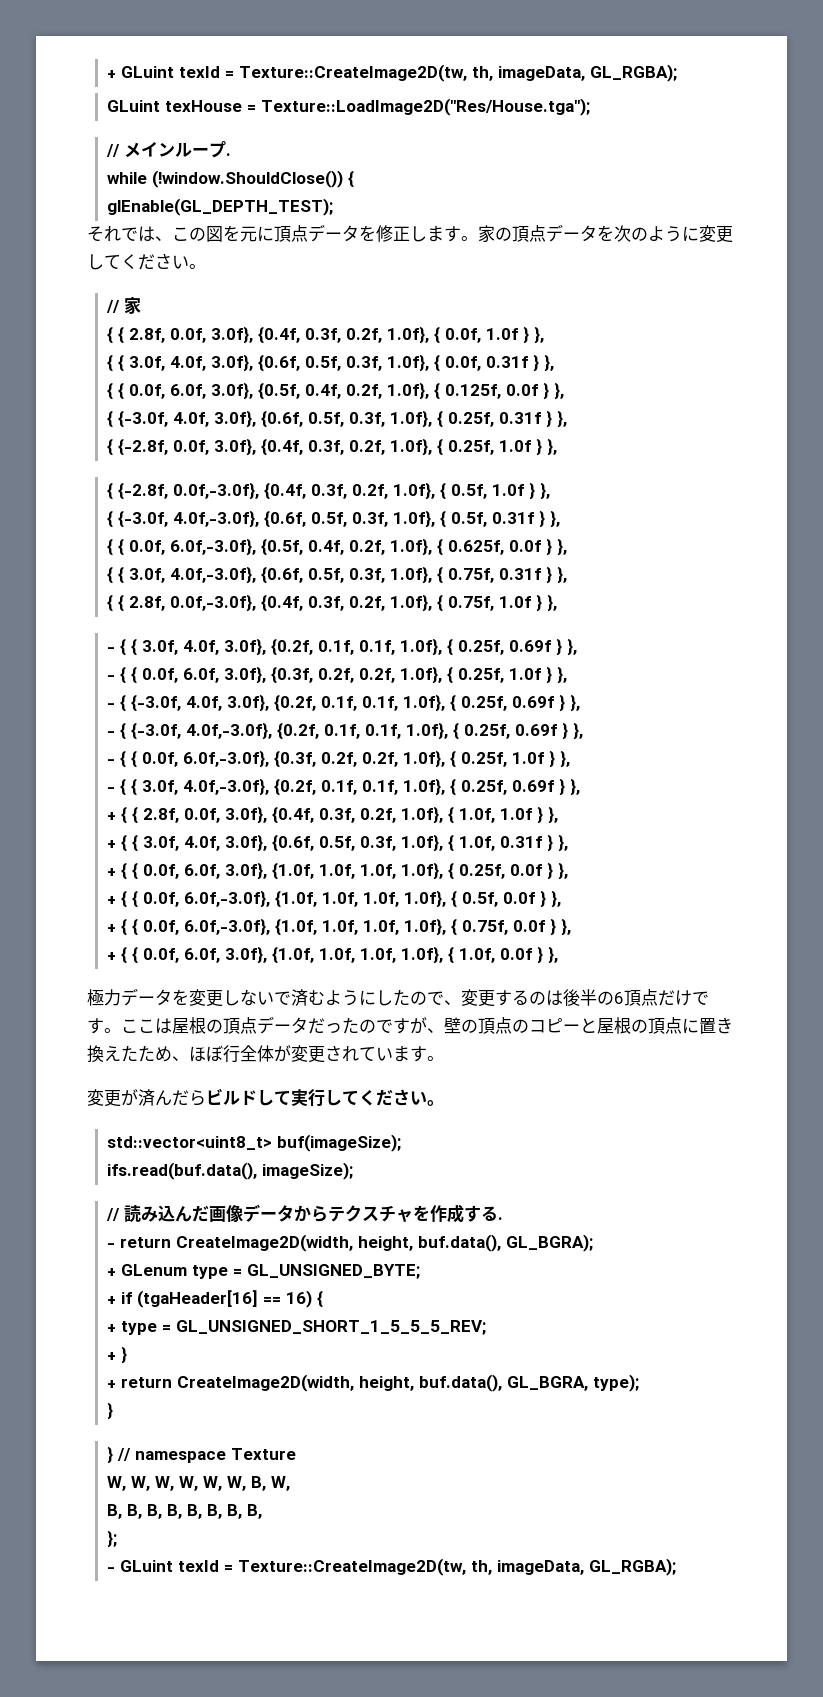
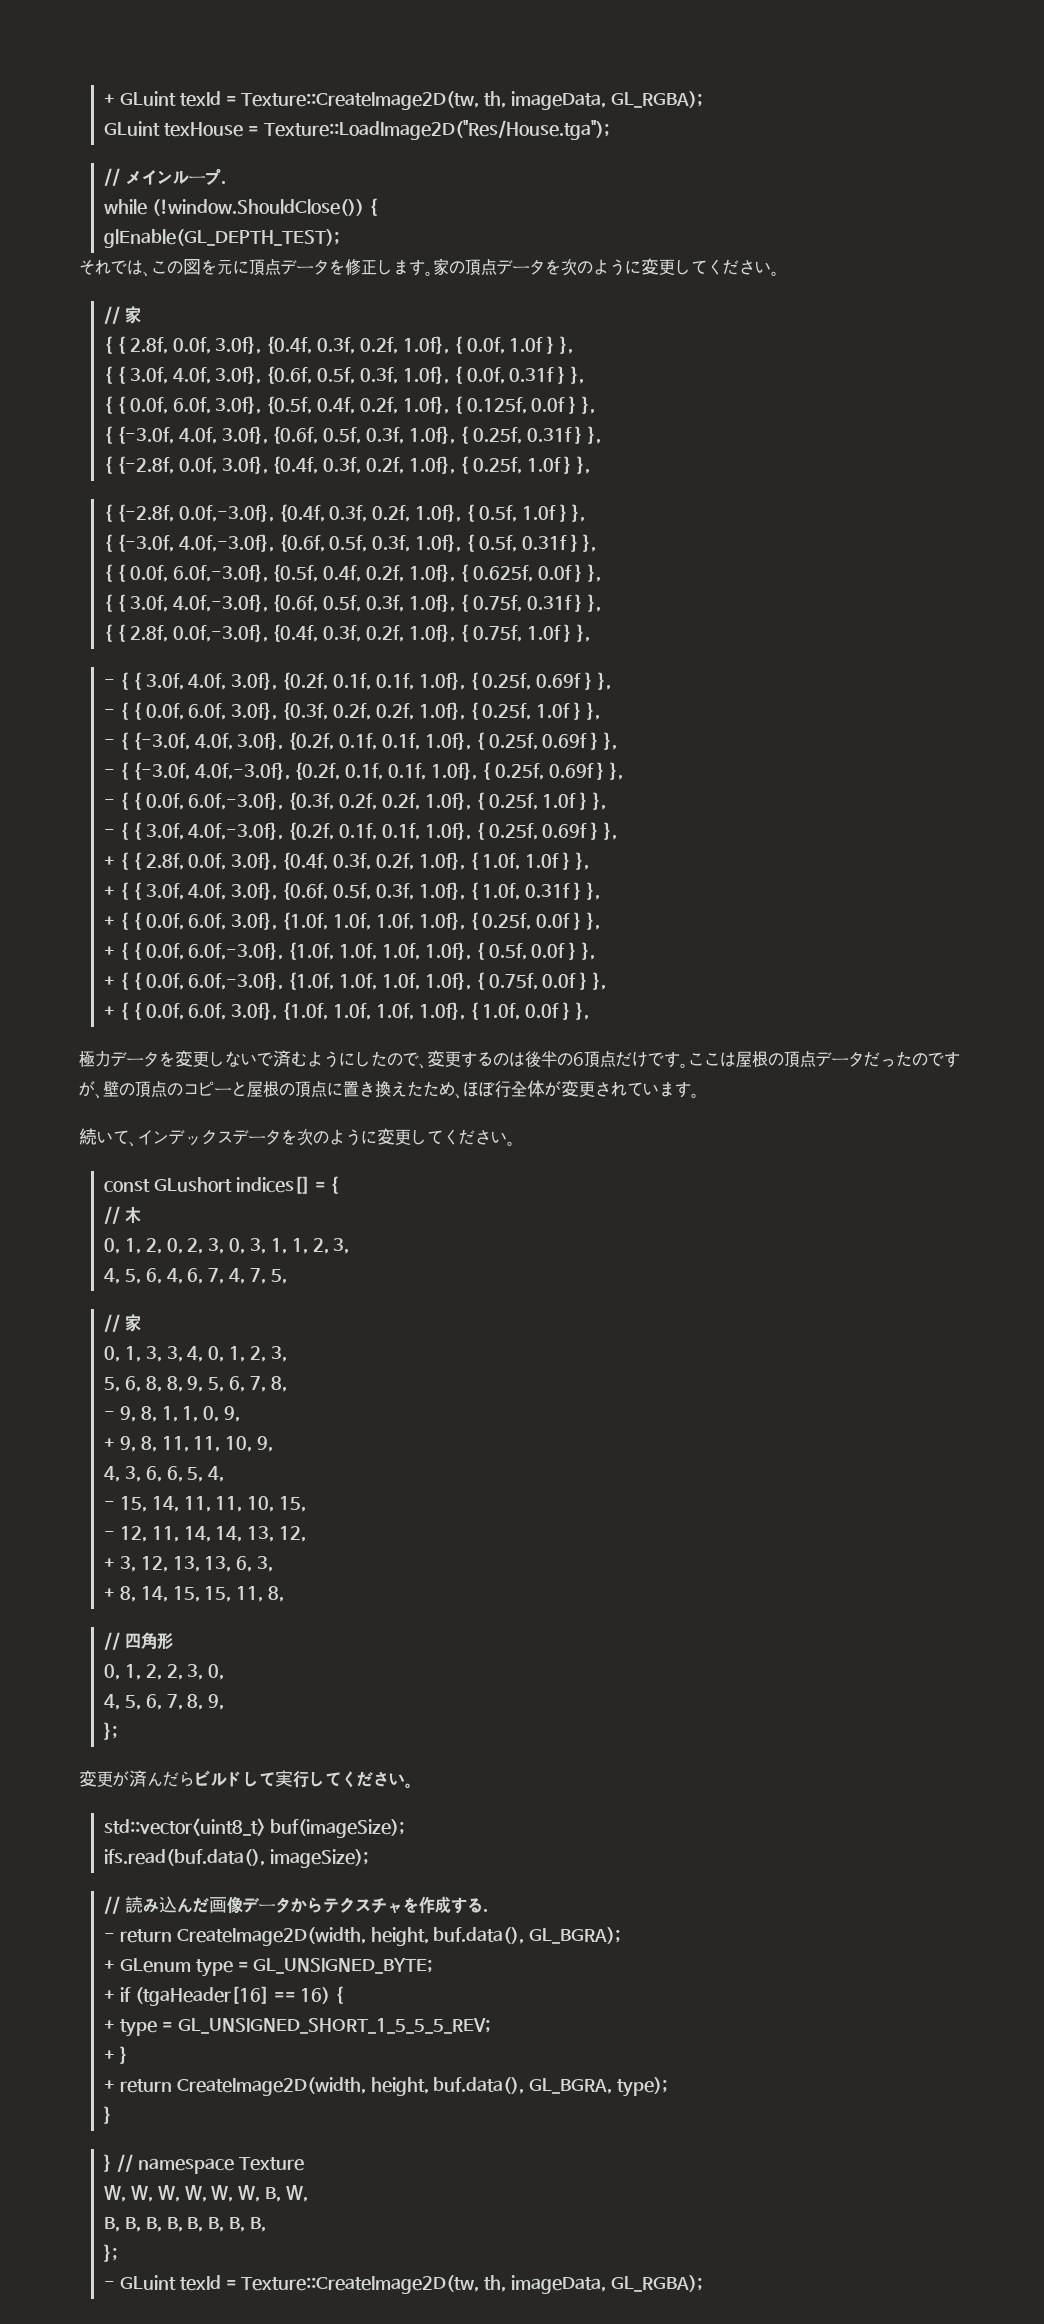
(444, 1058) none -> [79,1128,515,1147] [103,1176,339,1194] [103,1206,141,1224] [103,1238,350,1254] [103,1268,287,1284] [103,1314,141,1332] [103,1346,287,1362] [103,1376,287,1392] [103,1406,241,1422] [103,1436,274,1452] [103,1466,225,1482] [103,1496,307,1512] [103,1526,307,1542] [103,1556,274,1572] [103,1586,285,1602] [103,1632,173,1650] [103,1664,225,1680] [103,1694,225,1710] [103,1722,117,1740] // 続いて、インデックスデータを次のように変更してください。 // const GLushort indices[] = { // // 木 // 0, 1, 2, 0, 2, 3, 0, 3, 1, 1, 2, 3, // 4, 5, 6, 4, 6, 7, 4, 7, 5, // // 家 // 0, 1, 3, 3, 4, 0, 1, 2, 3, // 5, 6, 8, 8, 9, 5, 6, 7, 8, // - 9, 8, 1, 1, 0, 9, // + 9, 8, 11, 11, 10, 9, // 4, 3, 6, 6, 5, 4, // - 15, 14, 11, 11, 10, 15, // - 12, 11, 14, 14, 13, 12, // + 3, 12, 13, 13, 6, 3, // + 8, 14, 15, 15, 11, 8, // // 四角形 // 0, 1, 2, 2, 3, 0, // 4, 5, 6, 7, 8, 9, // };

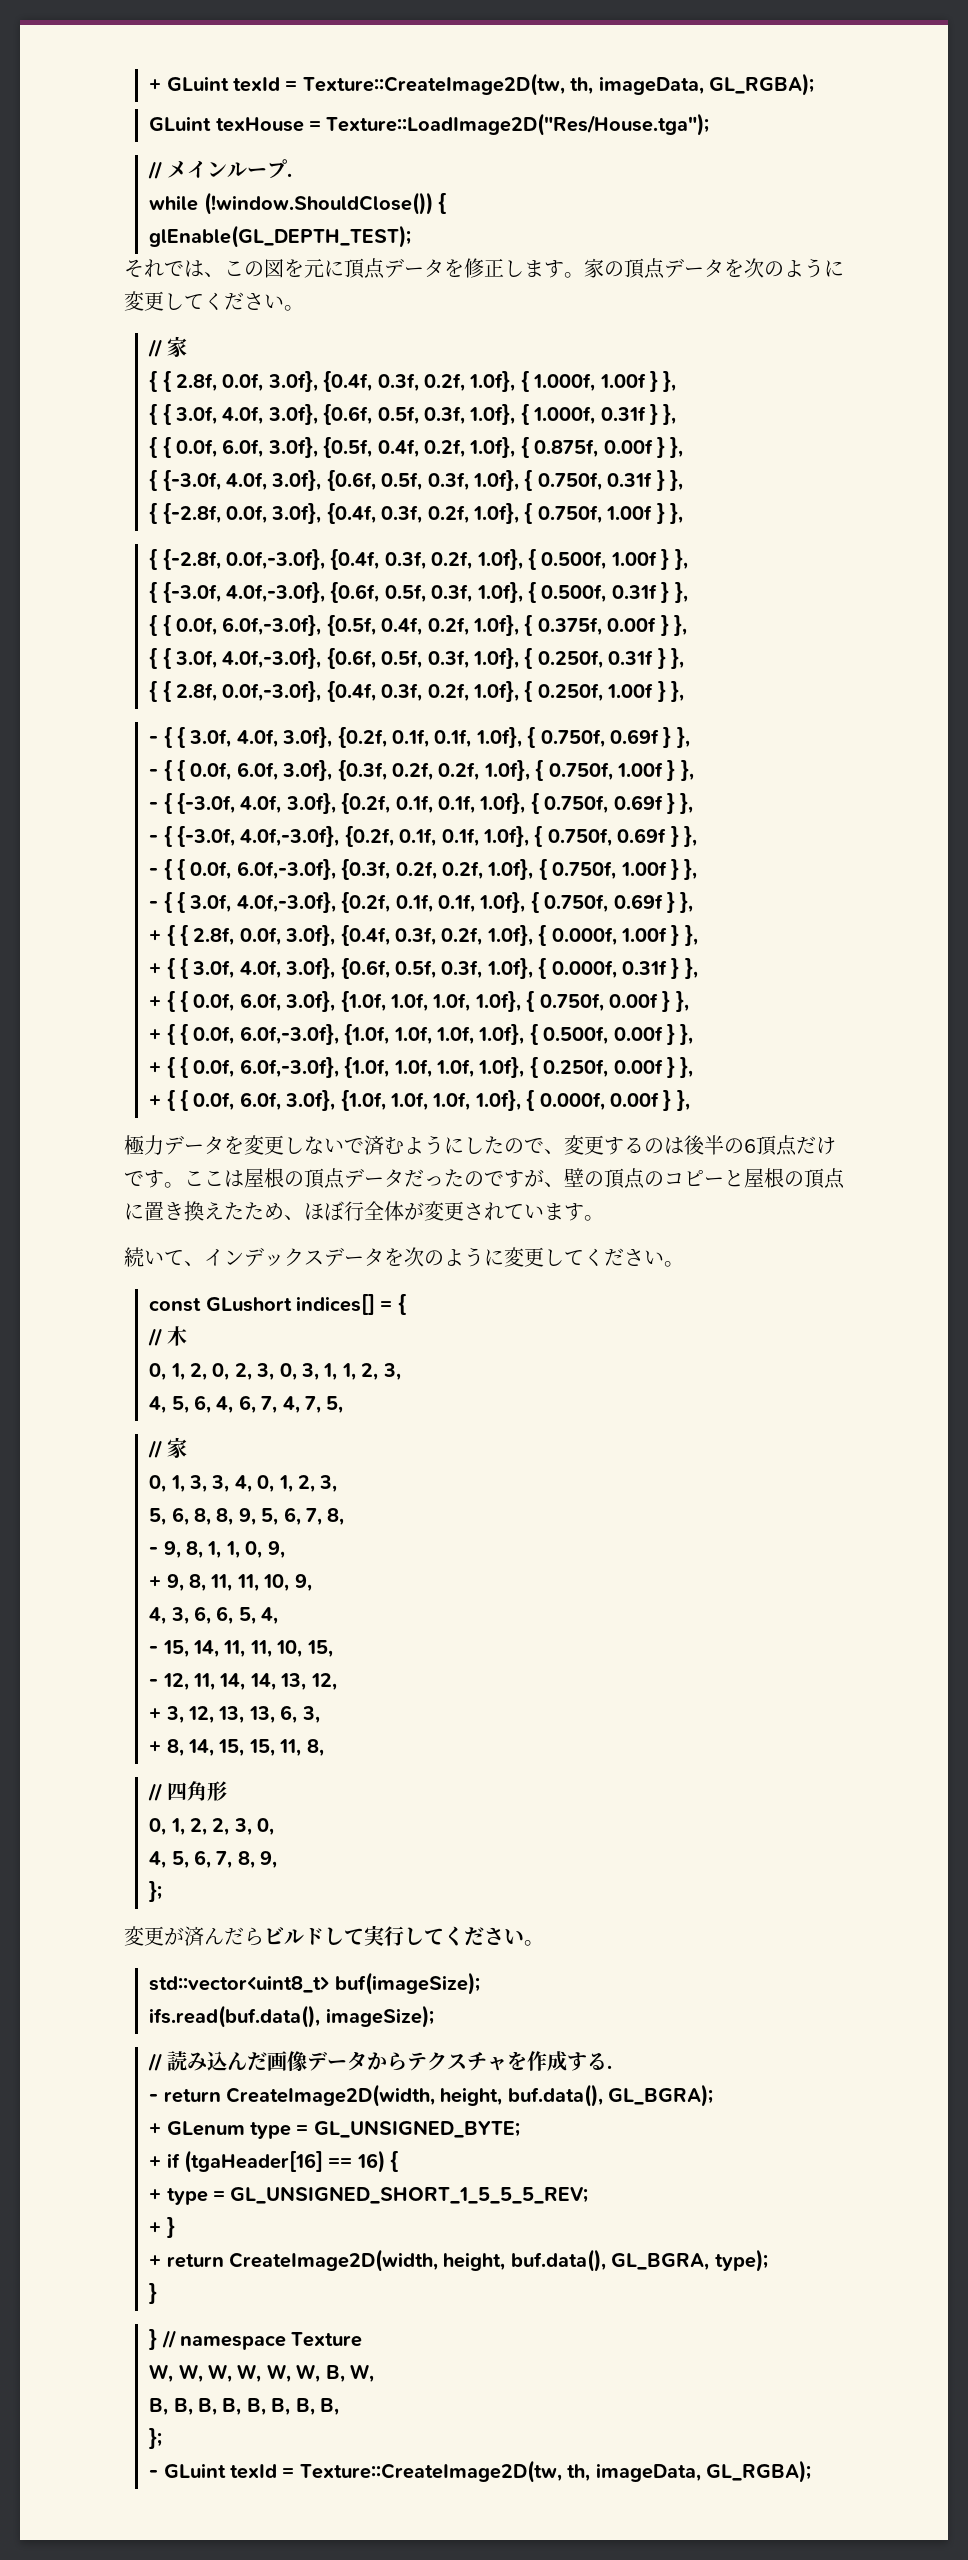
[466,337,544,354] 0.0f, 1.0f -> [533,373,646,392] 1.000f, 1.00f
[466,367,505,384] 0.0f, -> [533,406,596,425] 1.000f,
[466,397,566,414] 0.125f, 0.0f -> [534,439,653,458] 0.875f, 0.00f
[472,427,522,444] 0.25f, -> [537,472,602,491] 0.750f,
[472,457,561,474] 0.25f, 1.0f -> [537,505,653,524] 0.750f, 1.00f
[478,505,556,522] 0.5f, 1.0f -> [541,551,657,570] 0.500f, 1.00f
[478,535,517,552] 0.5f, -> [541,584,607,603] 0.500f,
[472,565,572,582] 0.625f, 0.0f -> [537,617,657,636] 0.375f, 0.00f
[472,595,522,612] 0.75f, -> [537,650,603,669] 0.250f,
[472,625,561,642] 0.75f, 1.0f -> [537,683,654,702] 0.250f, 1.00f
[482,673,532,690] 0.25f, -> [540,729,605,748] 0.750f,
[482,703,571,720] 0.25f, 1.0f -> [548,762,664,781] 0.750f, 1.00f
[488,733,538,750] 0.25f, -> [544,795,609,814] 0.750f,
[494,763,544,780] 0.25f, -> [547,828,612,847] 0.750f,
[488,793,577,810] 0.25f, 1.0f -> [552,861,667,880] 0.750f, 1.00f
[488,823,538,840] 0.25f, -> [544,894,609,913] 0.750f,
[482,853,560,870] 1.0f, 1.0f -> [551,927,668,946] 0.000f, 1.00f
[482,883,521,900] 1.0f, -> [551,960,617,979] 0.000f,
[482,913,571,930] 0.25f, 0.0f -> [539,993,659,1012] 0.750f, 0.00f
[488,943,566,960] 0.5f, 0.0f -> [543,1026,663,1045] 0.500f, 0.00f
[488,973,577,990] 0.75f, 0.0f -> [543,1059,663,1078] 0.250f, 0.00f
[482,1003,560,1020] 1.0f, 0.0f -> [539,1092,660,1111] 0.000f, 0.00f

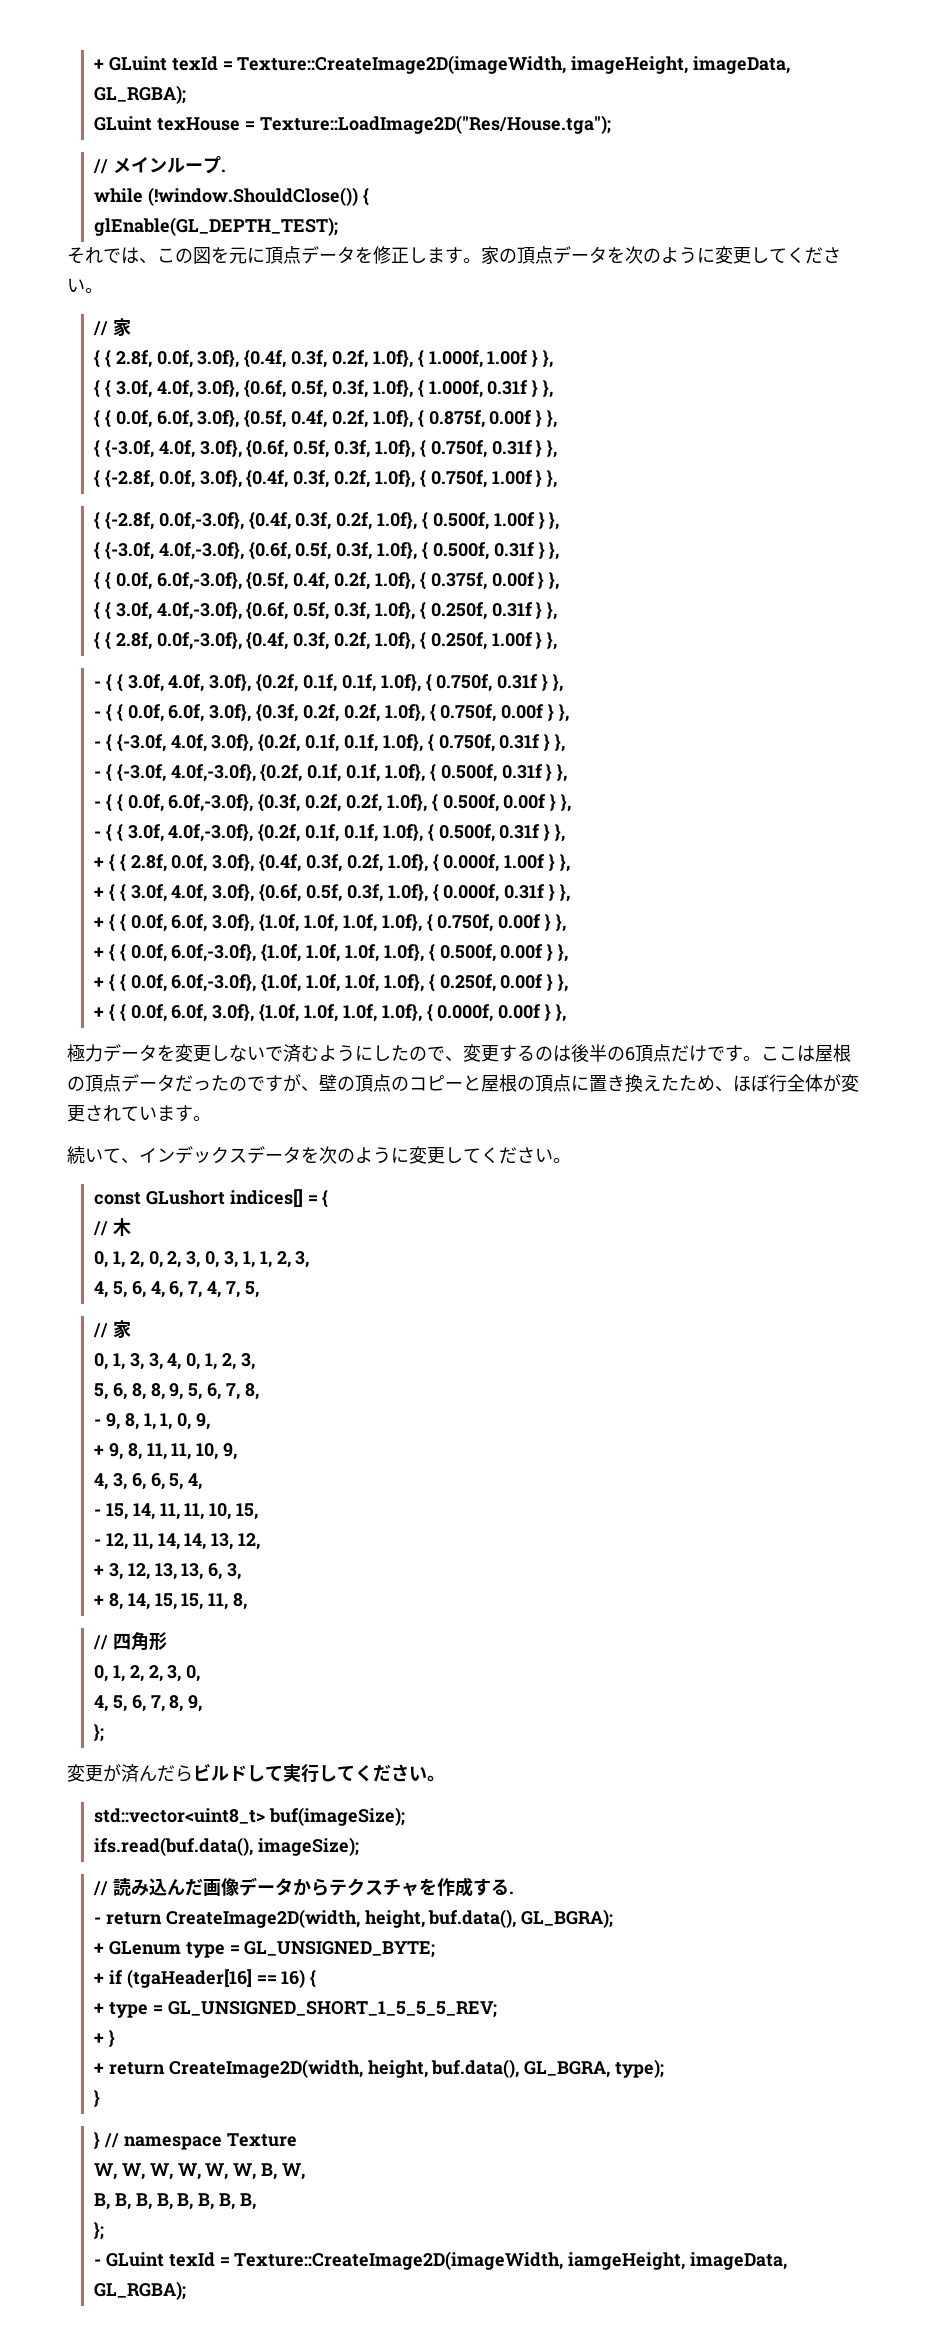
[302,73,594,96] Texture::CreateImage2D(tw, th, -> [237,55,689,74] Texture::CreateImage2D(imageWidth, imageHeight,
[610,729,660,744] 0.69f -> [497,674,539,689] 0.31f
[617,762,664,777] 1.00f -> [501,704,545,719] 0.00f
[613,795,663,810] 0.69f -> [499,734,541,749] 0.31f
[547,828,667,847] 0.750f, 0.69f -> [440,764,543,782] 0.500f, 0.31f
[552,861,667,880] 0.750f, 1.00f -> [442,794,547,812] 0.500f, 0.00f
[544,894,663,913] 0.750f, 0.69f -> [438,824,541,842] 0.500f, 0.31f
[299,2460,591,2483] Texture::CreateImage2D(tw, th, -> [234,2251,686,2270] Texture::CreateImage2D(imageWidth, iamgeHeight,

